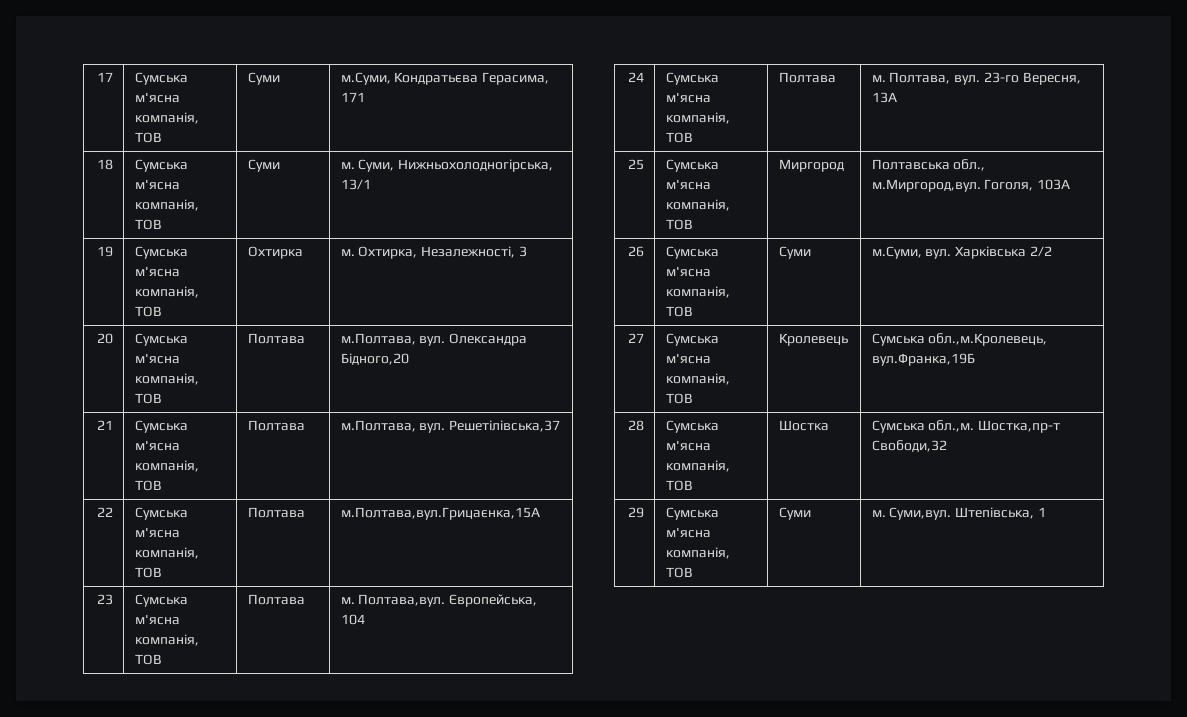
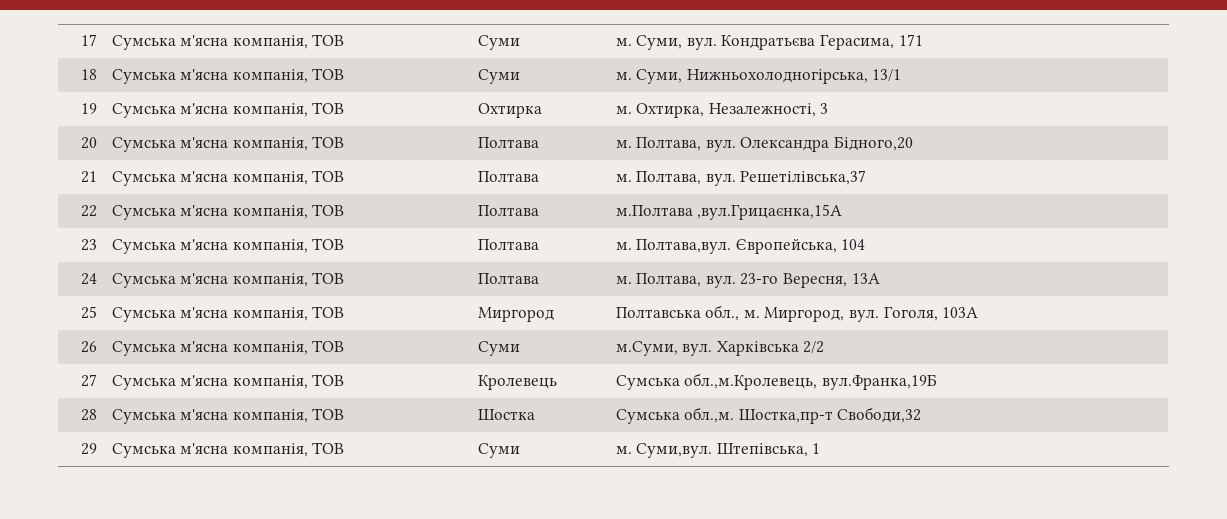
[340,72,391,85] м.Суми, -> [615,35,717,50] м. Суми, вул.
[340,333,416,345] м.Полтава, -> [615,137,702,151] м. Полтава,
[340,420,416,432] м.Полтава, -> [615,171,702,185] м. Полтава,
[340,507,540,520] м.Полтава,вул.Грицаєнка,15А -> [615,204,843,220] м.Полтава ,вул.Грицаєнка,15А
[871,179,981,192] м.Миргород,вул. -> [743,307,880,322] м. Миргород, вул.

